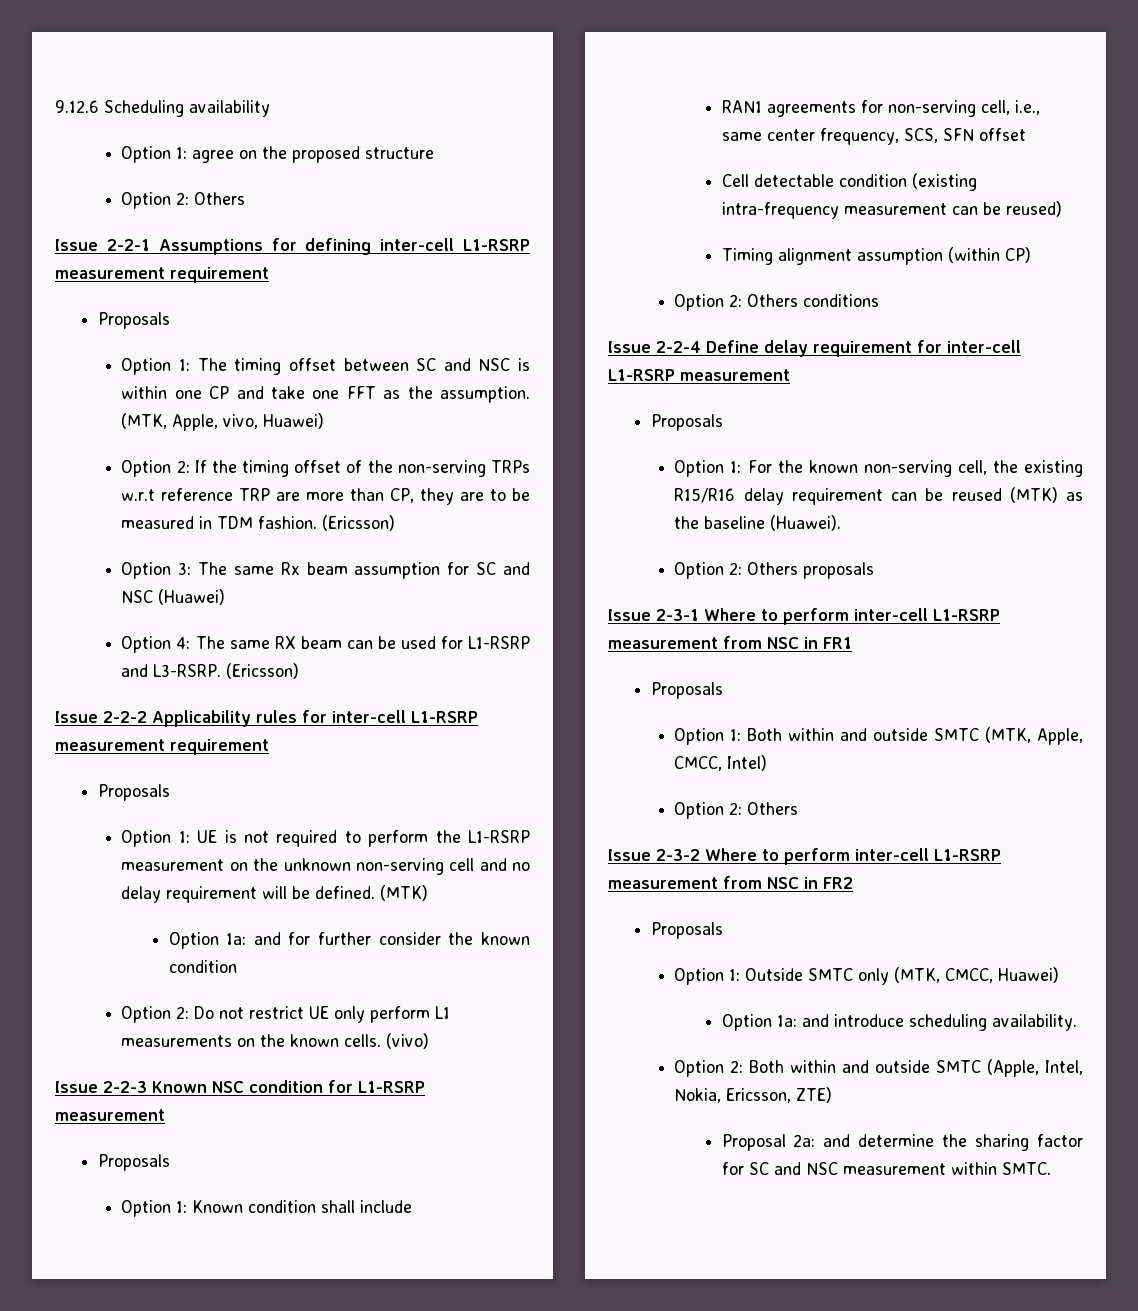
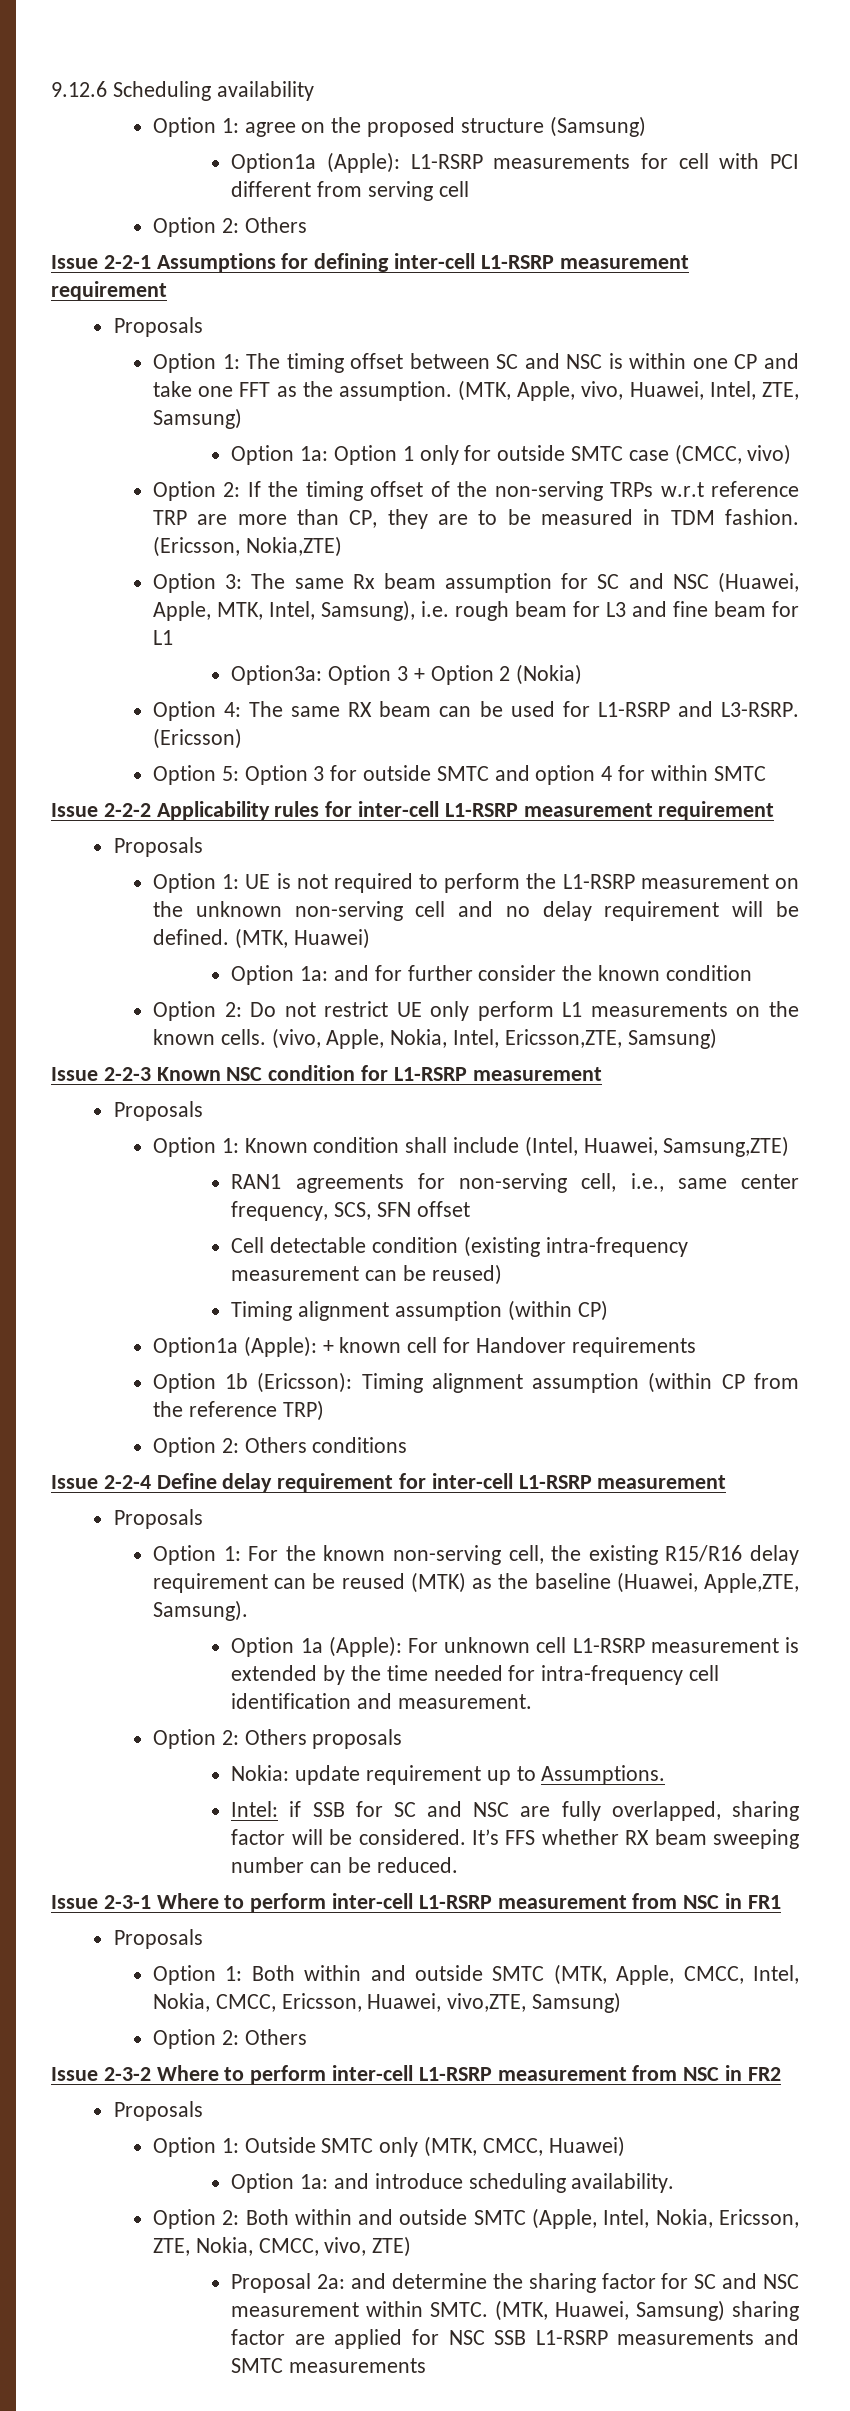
(435, 153) none -> [549,116,646,137] [231,152,799,173] [231,181,469,201] (Samsung) // Option1a (Apple): L1-RSRP measurements for cell with PCI different from serving cell
[263,413,325,429] Huawei) -> [629,381,799,400] [152,408,242,429] [231,444,792,465] Huawei, Intel, ZTE, Samsung) // Option 1a: Option 1 only for outside SMTC case (CMCC, vivo)
[322,515,396,531] (Ericsson) -> [152,536,342,557] (Ericsson, Nokia,ZTE)
[158,589,226,605] (Huawei) -> [717,572,799,593] [152,600,799,621] [152,630,173,645] [231,664,583,685] (Huawei, Apple, MTK, Intel, Samsung), i.e. rough beam for L3 and fine beam for L1 // Option3a: Option 3 + Option 2 (Nokia)
(300, 671) none -> [152,765,766,785] // Option 5: Option 3 for outside SMTC and option 4 for within SMTC
[380,885,429,901] (MTK) -> [234,928,370,949] (MTK, Huawei)
[386,1033,430,1049] (vivo) -> [271,1028,717,1049] (vivo, Apple, Nokia, Intel, Ericsson,ZTE, Samsung)
(413, 1206) none -> [524,1136,790,1157] (Intel, Huawei, Samsung,ZTE)
(1031, 255) none -> [152,1336,696,1357] [152,1372,799,1393] [152,1400,324,1421] // Option1a (Apple): + known cell for Handover requirements // Option 1b (Ericsson): Timing alignment assumption (within CP from the reference TRP)
[770,515,842,531] [674,562,875,579] (Huawei). // Option 2: Others proposals -> [616,1572,799,1593] [152,1600,248,1621] [231,1636,799,1657] [231,1665,719,1685] [231,1693,532,1709] [152,1729,403,1749] [231,1765,666,1785] [231,1801,799,1821] [231,1829,799,1849] [231,1857,458,1873] (Huawei, Apple,ZTE, Samsung). // Option 1a (Apple): For unknown cell L1-RSRP measurement is extended by the time needed for intra-frequency cell identification and measurement. // Option 2: Others proposals // Nokia: update requirement up to Assumptions. // Intel: if SSB for SC and NSC are fully overlapped, sharing factor will be considered. It’s FFS whether RX beam sweeping number can be reduced.
[727,755,768,771] Intel) -> [752,1965,799,1984] [152,1992,621,2013] Intel, Nokia, CMCC, Ericsson, Huawei, vivo,ZTE, Samsung)
(792, 1095) none -> [152,2237,367,2256] ZTE, Nokia, CMCC, vivo,
(1051, 1168) none -> [495,2300,799,2321] [231,2329,799,2349] [231,2358,427,2373] (MTK, Huawei, Samsung) sharing factor are applied for NSC SSB L1-RSRP measurements and SMTC measurements

